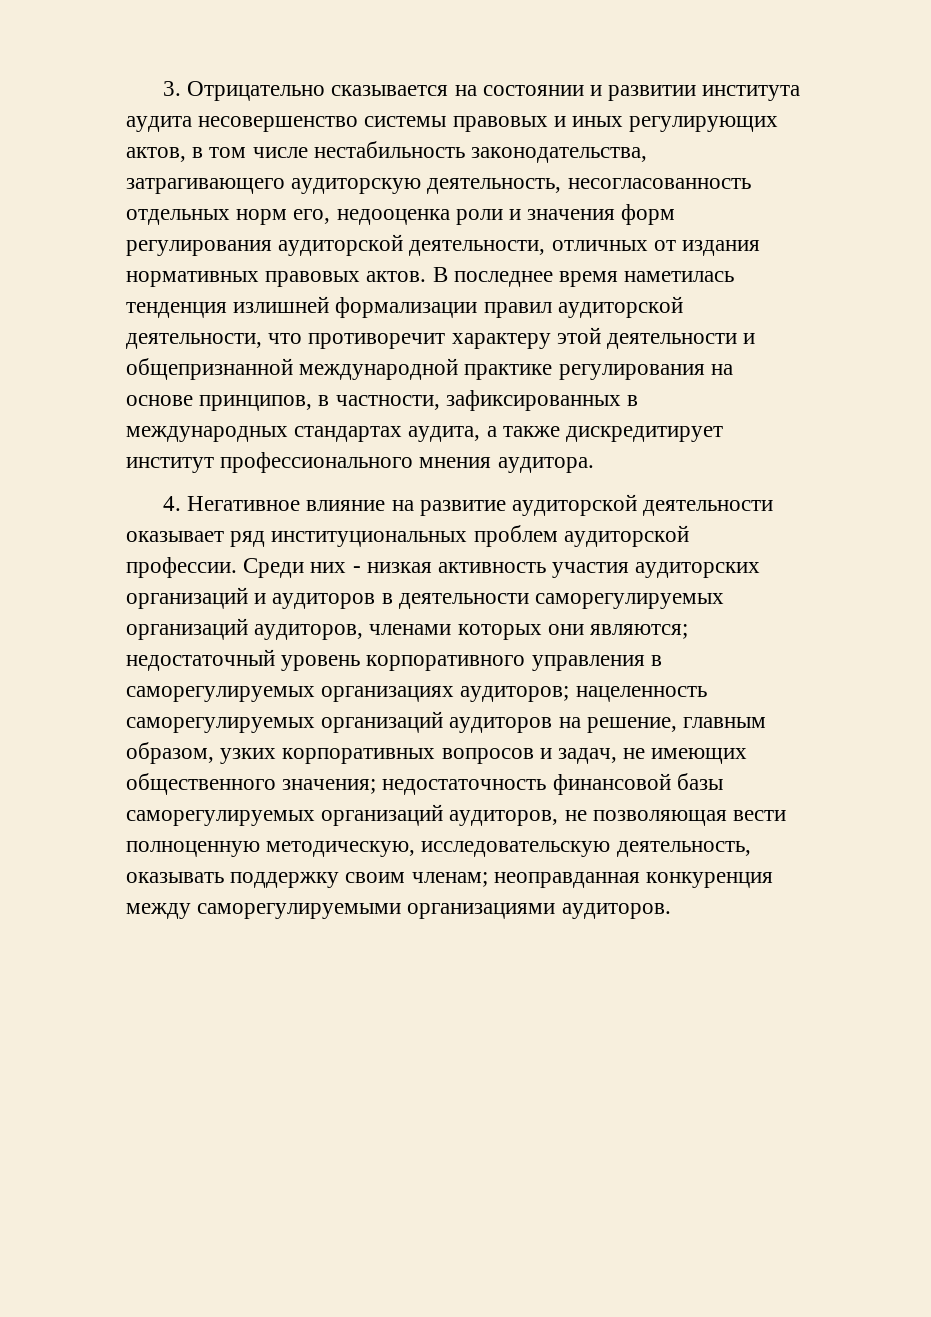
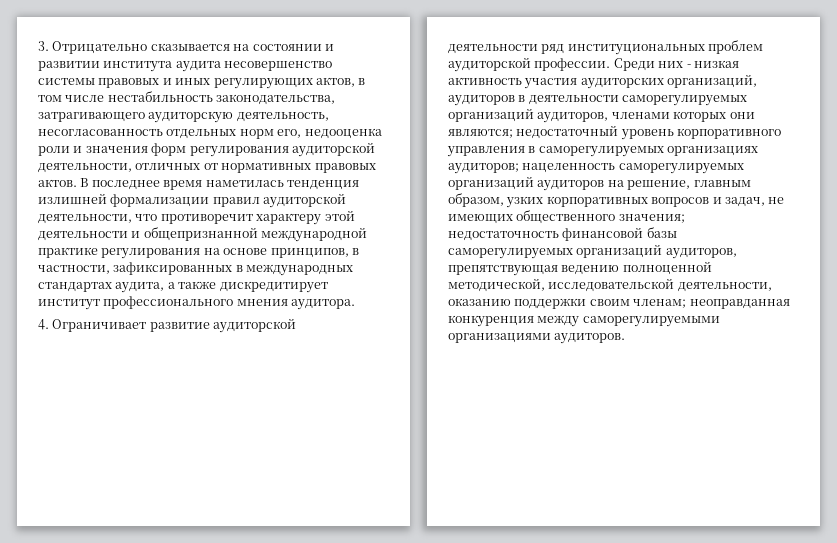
[682,240,761,256] издания -> (218, 166) none
[187,496,414,511] Негативное влияние на -> [52,319,147,332] Ограничивает
[126,531,224,542] оказывает -> (538, 49) none
[126,587,267,609] организаций и -> [667,74,758,88] организаций,
[564,810,787,826] [126,841,751,857] [126,872,340,888] не позволяющая вести полноценную методическую, исследовательскую деятельность, оказывать поддержку -> [448,261,712,276] [448,278,772,292] [448,298,587,309] препятствующая ведению полноценной методической, исследовательской деятельности, оказанию поддержки

